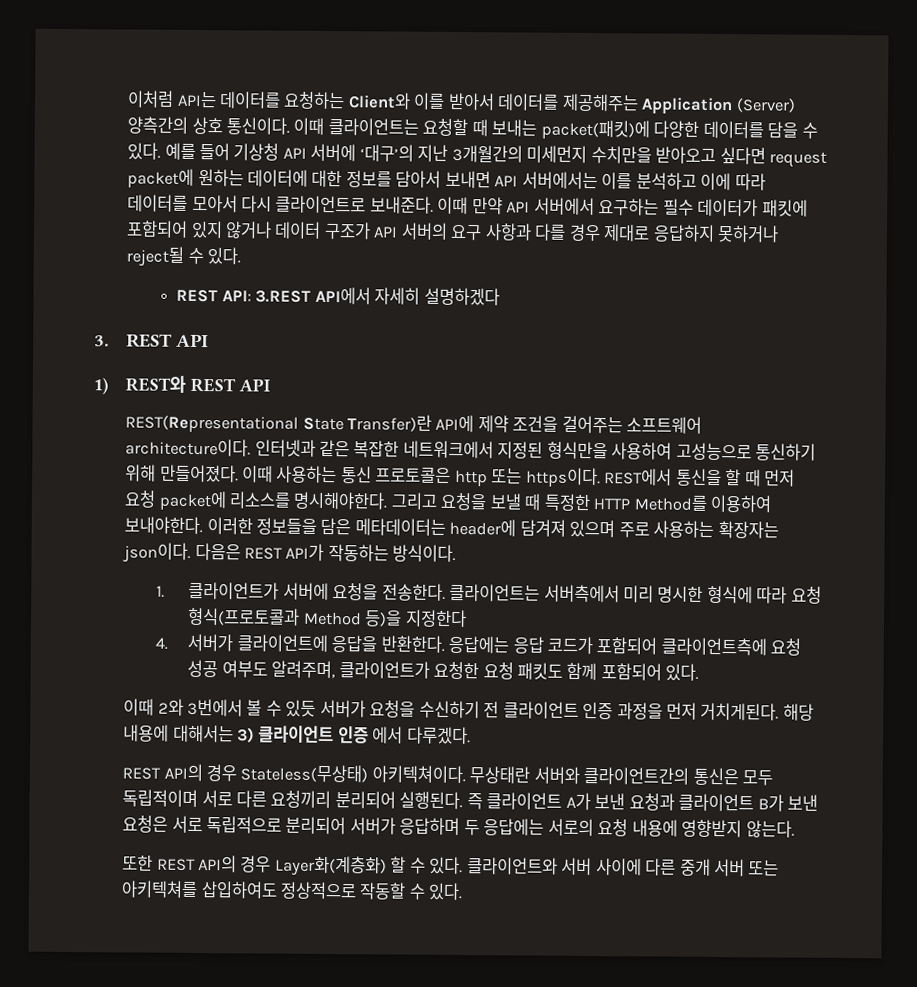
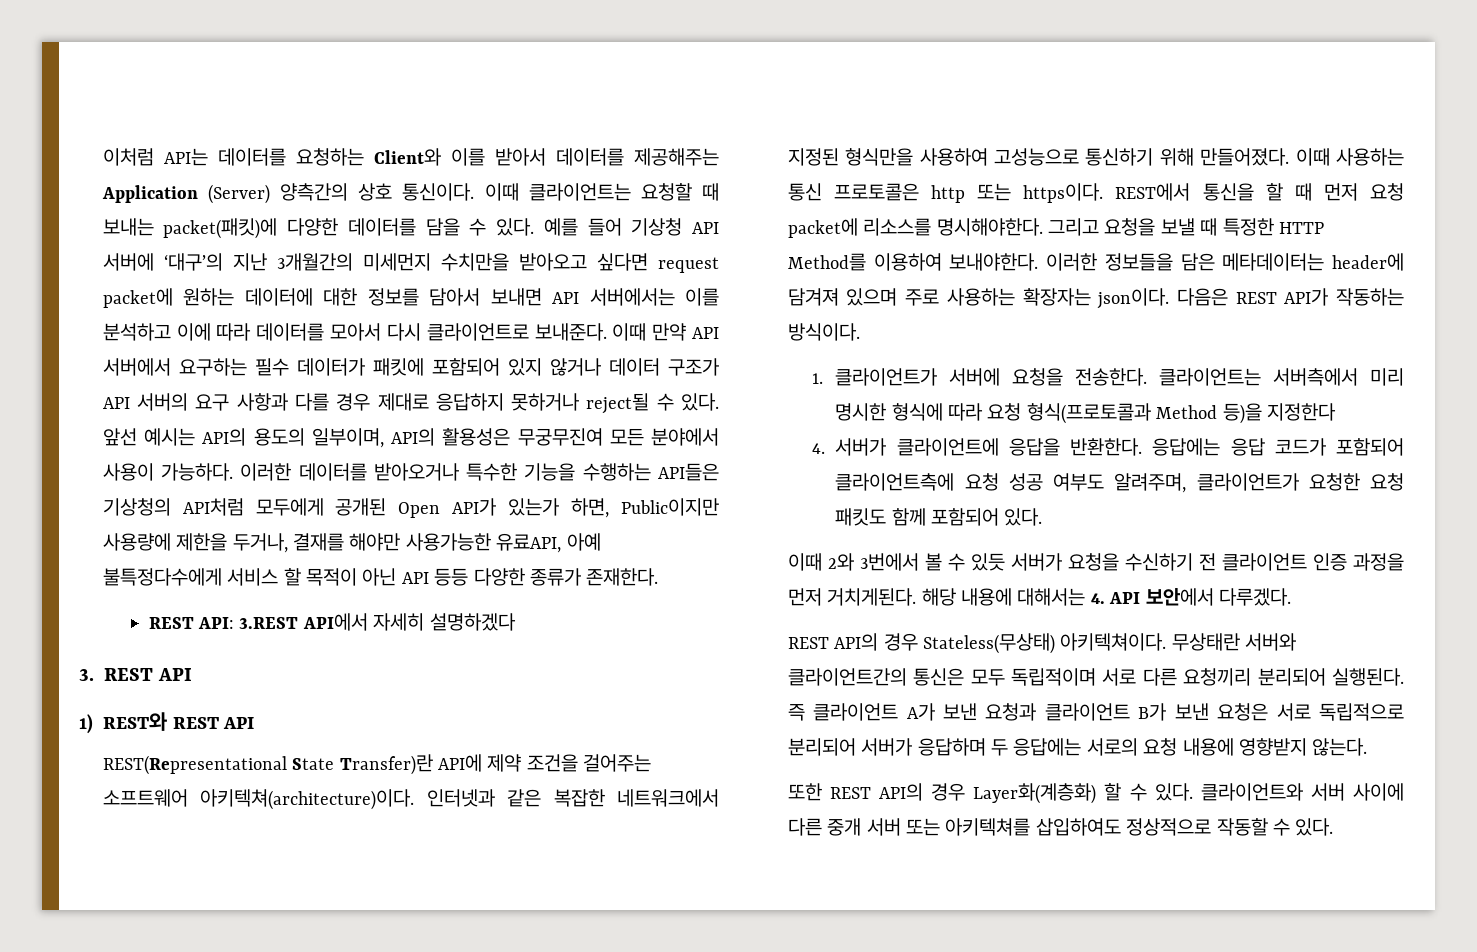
(241, 256) none -> [102,428,719,448] [102,463,719,481] [102,498,719,518] [102,533,601,553] [102,568,659,586] 앞선 예시는 API의 용도의 일부이며, API의 활용성은 무궁무진여 모든 분야에서 사용이 가능하다. 이러한 데이터를 받아오거나 특수한 기능을 수행하는 API들은 기상청의 API처럼 모두에게 공개된 Open API가 있는가 하면, Public이지만 사용량에 제한을 두거나, 결재를 해야만 사용가능한 유료API, 아예 불특정다수에게 서비스 할 목적이 아닌 API 등등 다양한 종류가 존재한다.
[125,438,252,457] architecture이다. -> [200,789,415,810] 아키텍쳐(architecture)이다.
[236,725,404,744] 3) 클라이언트 인증 에서 -> [1090,588,1214,606] 4. API 보안에서

